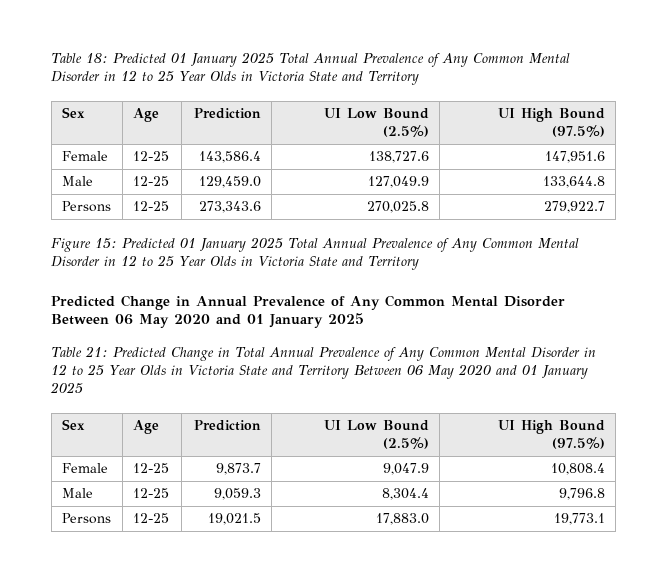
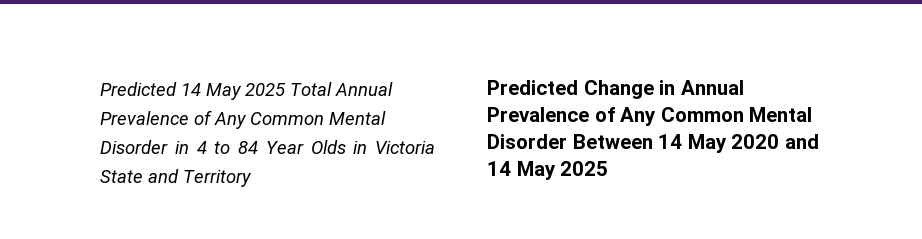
[51,53,237,67] Table 18: Predicted 01 January -> [100,82,242,100] Predicted 14 May
[121,70,419,85] [61,107,85,118] [132,108,159,122] [194,108,262,119] [324,108,430,119] [383,125,430,137] [498,108,606,122] [552,125,606,137] [61,151,108,161] [132,151,169,161] [199,151,262,163] [369,151,430,163] [545,151,606,163] [61,176,93,186] [132,176,169,186] [199,176,262,188] [368,176,430,188] [543,176,606,188] [61,201,111,212] [132,201,169,211] [199,201,262,213] [367,201,430,213] [544,201,606,213] [51,237,579,252] [51,255,174,267] 12 to 25 Year Olds in Victoria State and Territory // Sex | Age | Prediction | UI Low Bound (2.5%) | UI High Bound (97.5%) // Female | 12-25 | 143,586.4 | 138,727.6 | 147,951.6 // Male | 12-25 | 129,459.0 | 127,049.9 | 133,644.8 // Persons | 12-25 | 273,343.6 | 270,025.8 | 279,922.7 // Figure 15: Predicted 01 January 2025 Total Annual Prevalence of Any Common Mental Disorder in 12 to 25 -> [196,141,258,154] 4 to 84
[115,313,364,328] [51,346,596,361] [51,364,588,379] [50,382,83,394] [61,419,85,430] [132,420,159,434] [194,420,262,431] [324,420,430,431] [383,437,430,449] [498,420,606,434] [552,437,606,449] [61,463,108,473] [132,463,169,473] [216,463,262,475] [383,463,430,475] [551,463,606,475] [61,488,93,498] [132,488,169,498] [214,488,262,500] [382,488,430,500] [559,488,606,500] [61,513,111,524] [132,513,169,523] [208,513,262,525] [376,513,430,525] [554,513,606,525] 06 May 2020 and 01 January 2025 // Table 21: Predicted Change in Total Annual Prevalence of Any Common Mental Disorder in 12 to 25 Year Olds in Victoria State and Territory Between 06 May 2020 and 01 January 2025 // Sex | Age | Prediction | UI Low Bound (2.5%) | UI High Bound (97.5%) // Female | 12-25 | 9,873.7 | 9,047.9 | 10,808.4 // Male | 12-25 | 9,059.3 | 8,304.4 | 9,796.8 // Persons | 12-25 | 19,021.5 | 17,883.0 | 19,773.1 -> [658,134,819,153] [487,161,609,180] 14 May 2020 and 14 May 2025

